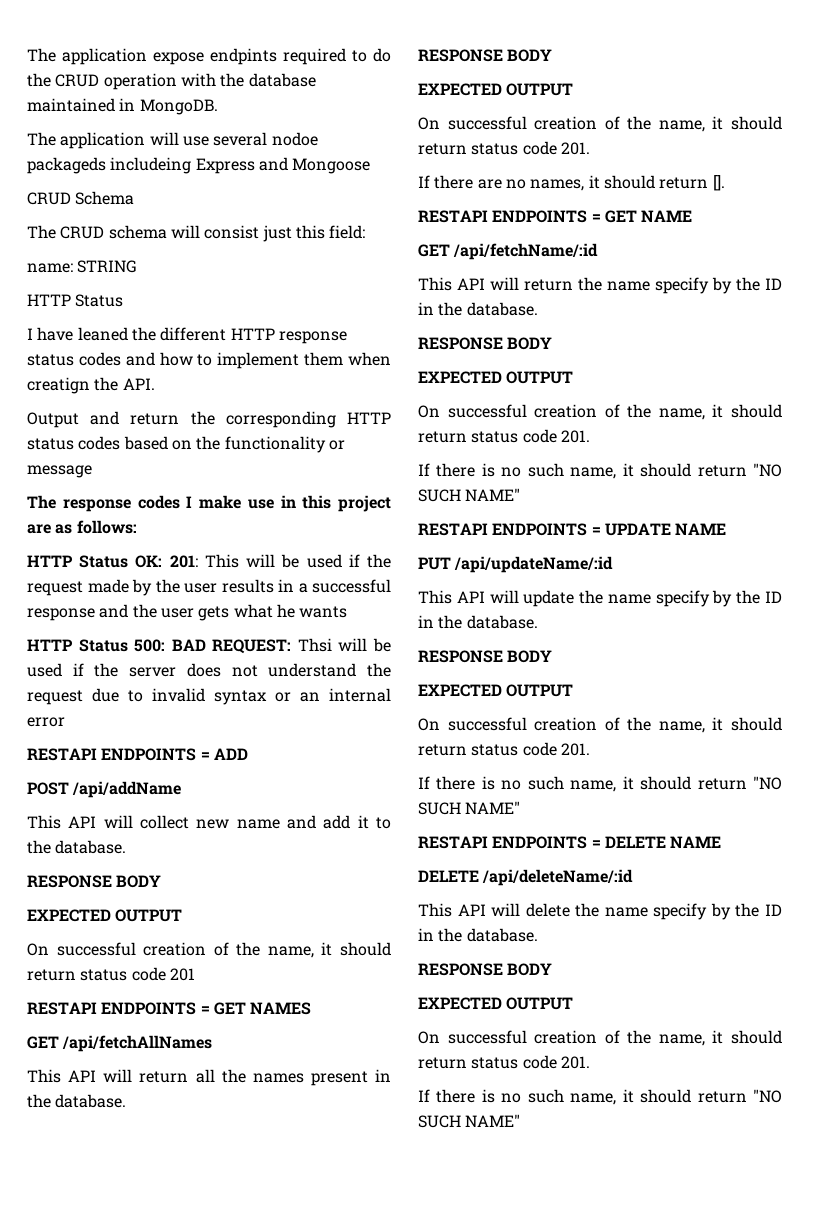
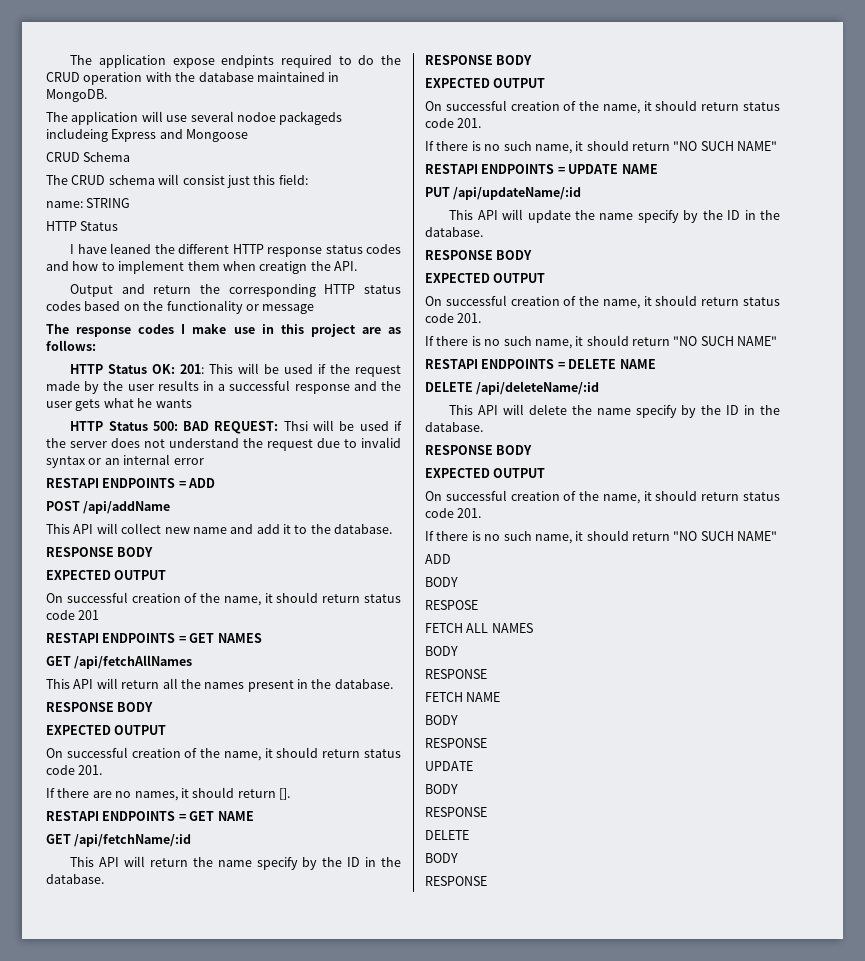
(521, 1120) none -> [425,554,451,564] [425,577,458,587] [425,600,478,610] [425,623,533,633] [425,646,458,656] [425,669,487,679] [425,692,501,702] [425,715,458,725] [425,738,487,748] [425,761,473,771] [425,784,458,794] [425,807,487,817] [425,830,469,840] [425,853,458,863] [425,876,487,886] // ADD // BODY // RESPOSE // FETCH ALL NAMES // BODY // RESPONSE // FETCH NAME // BODY // RESPONSE // UPDATE // BODY // RESPONSE // DELETE // BODY // RESPONSE

